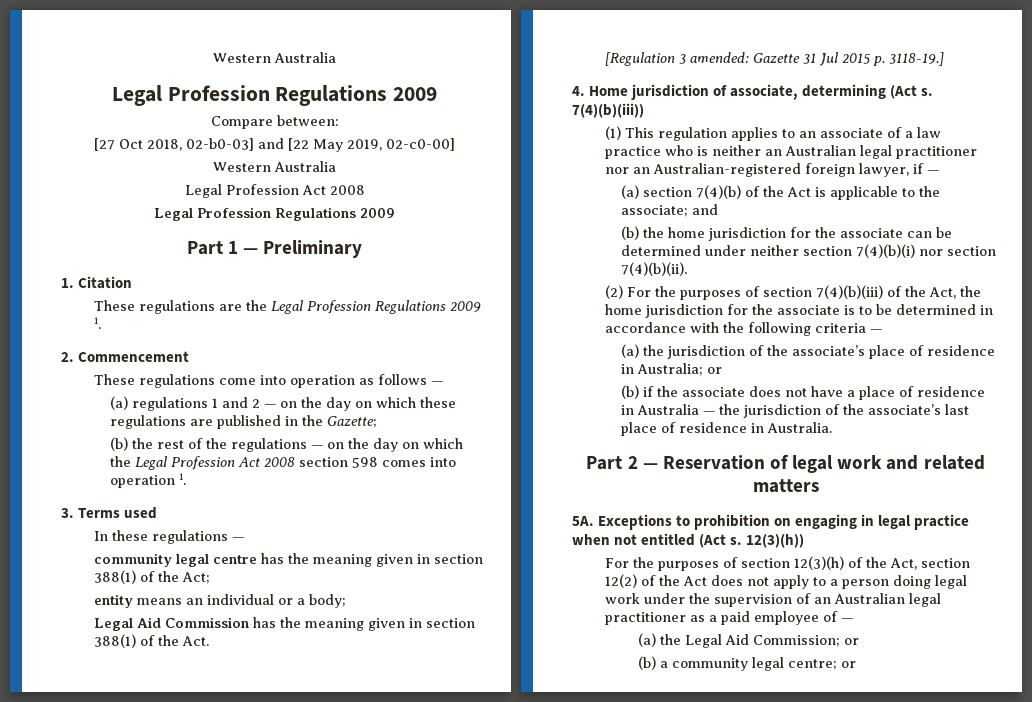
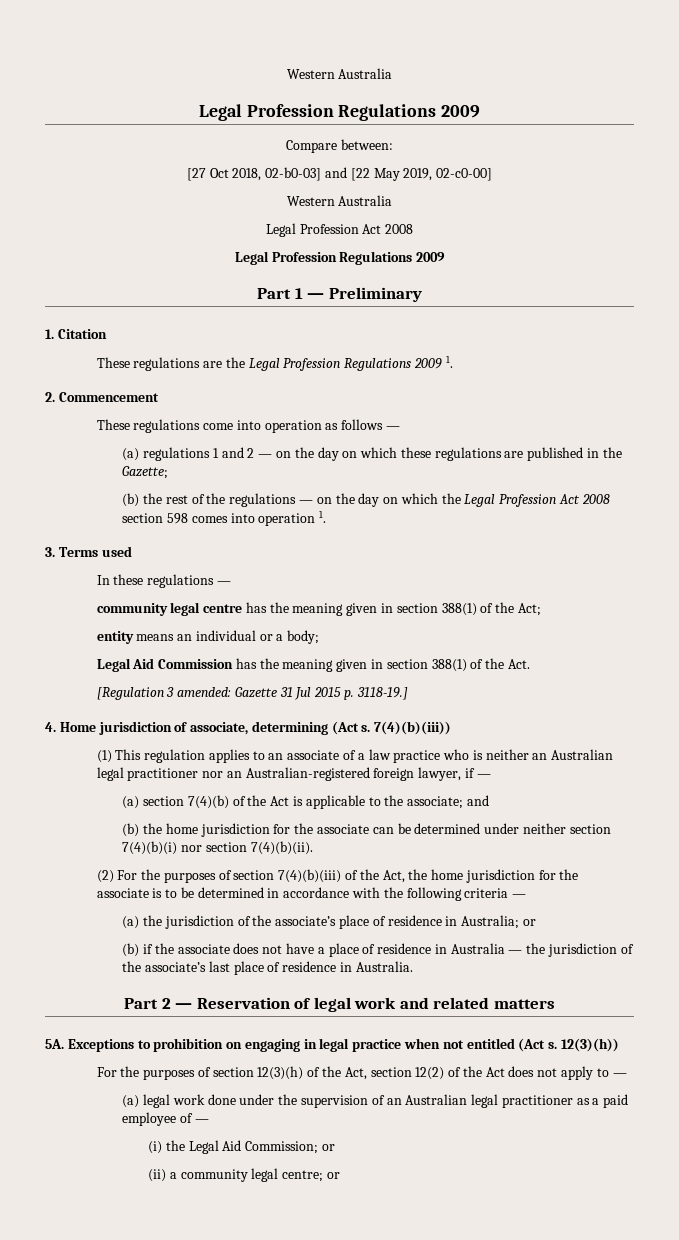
[829,575,967,589] [604,593,640,604] a person doing legal work -> [612,1073,627,1077] [122,1094,236,1108] — // (a) legal work done
[637,633,656,647] (a) -> [148,1141,163,1154] (i)
[637,656,656,670] (b) -> [148,1169,167,1182] (ii)

